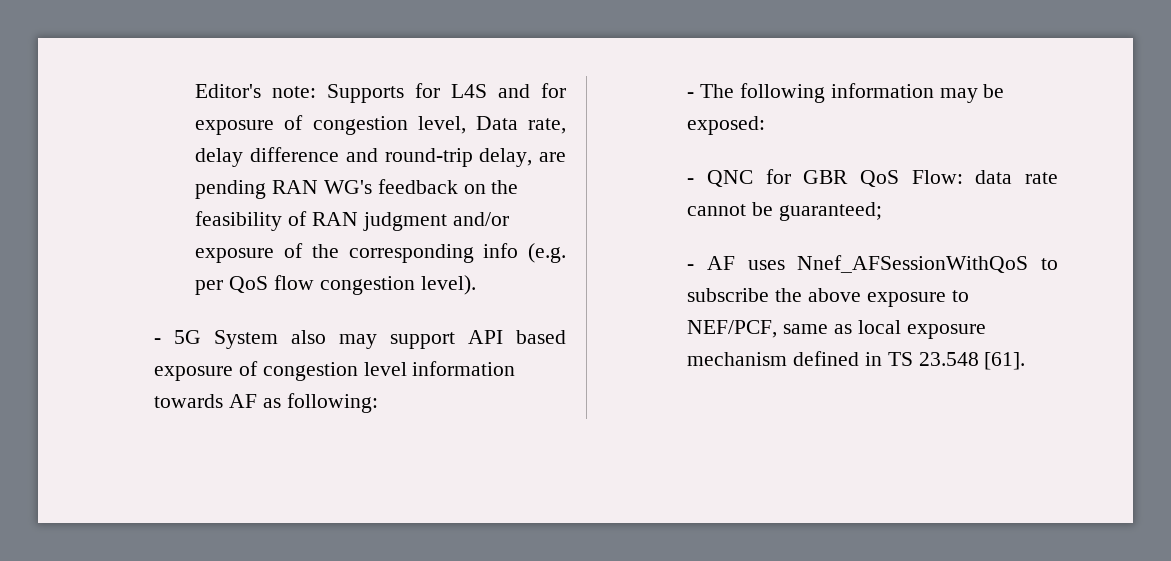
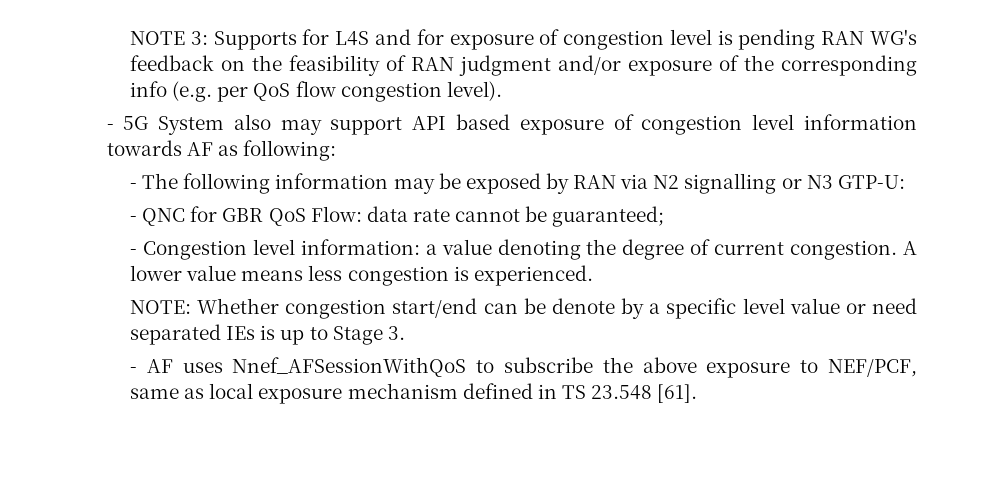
[195,84,317,98] Editor's note: -> [130,31,208,45] NOTE 3:
[417,116,566,134] [195,147,566,167] level, Data rate, delay difference and round-trip delay, are -> [669,29,733,45] level is
[687,116,766,135] exposed: -> [465,173,905,194] exposed by RAN via N2 signalling or N3 GTP-U:
(882, 211) none -> [130,239,917,260] [130,265,593,286] [130,298,917,319] [130,324,405,345] // - Congestion level information: a value denoting the degree of current congestion. A lower value means less congestion is experienced. // NOTE: Whether congestion start/end can be denote by a specific level value or need separated IEs is up to Stage 3.

